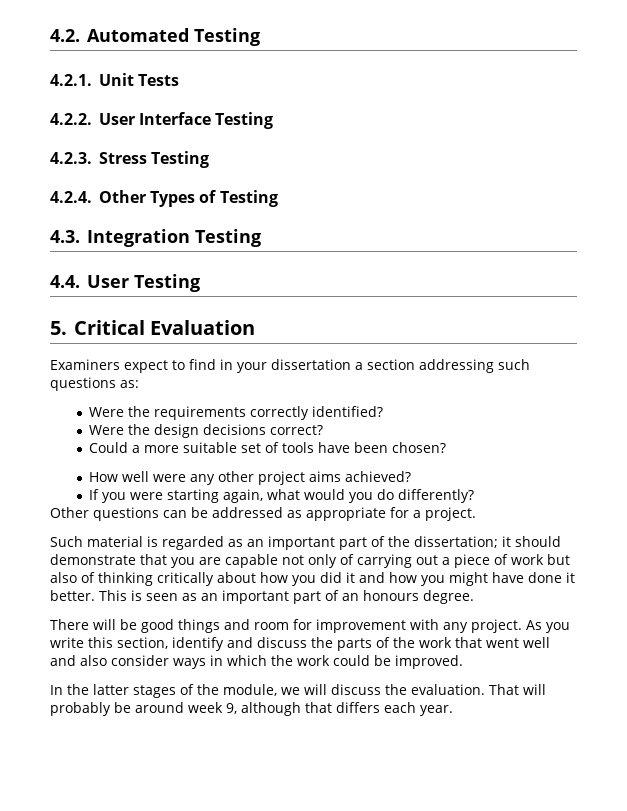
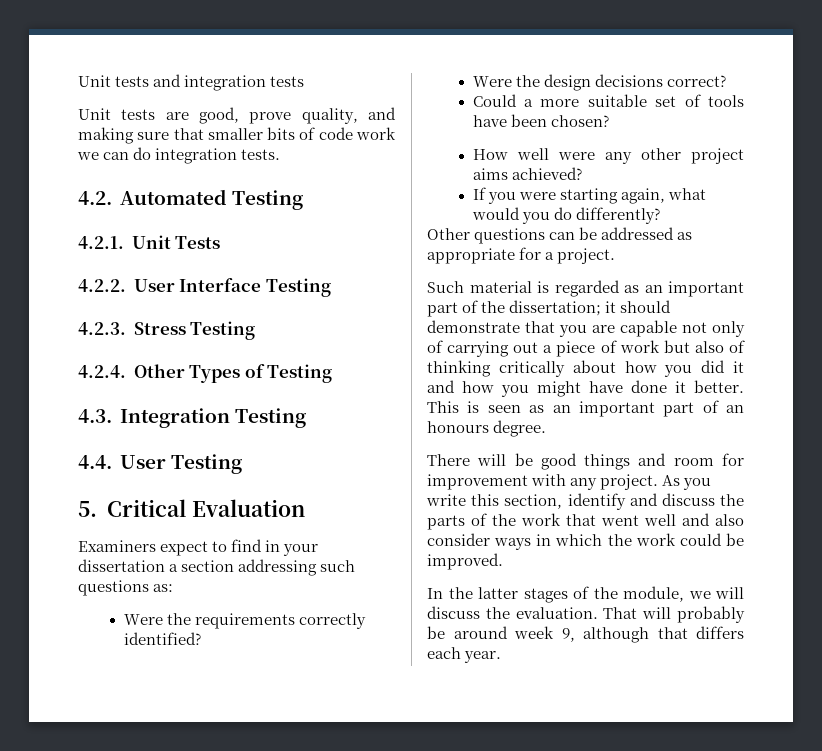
(50, 35) none -> [78,74,305,91] [78,107,396,124] [78,127,396,144] [77,147,281,164] Unit tests and integration tests // Unit tests are good, prove quality, and making sure that smaller bits of code work we can do integration tests. //

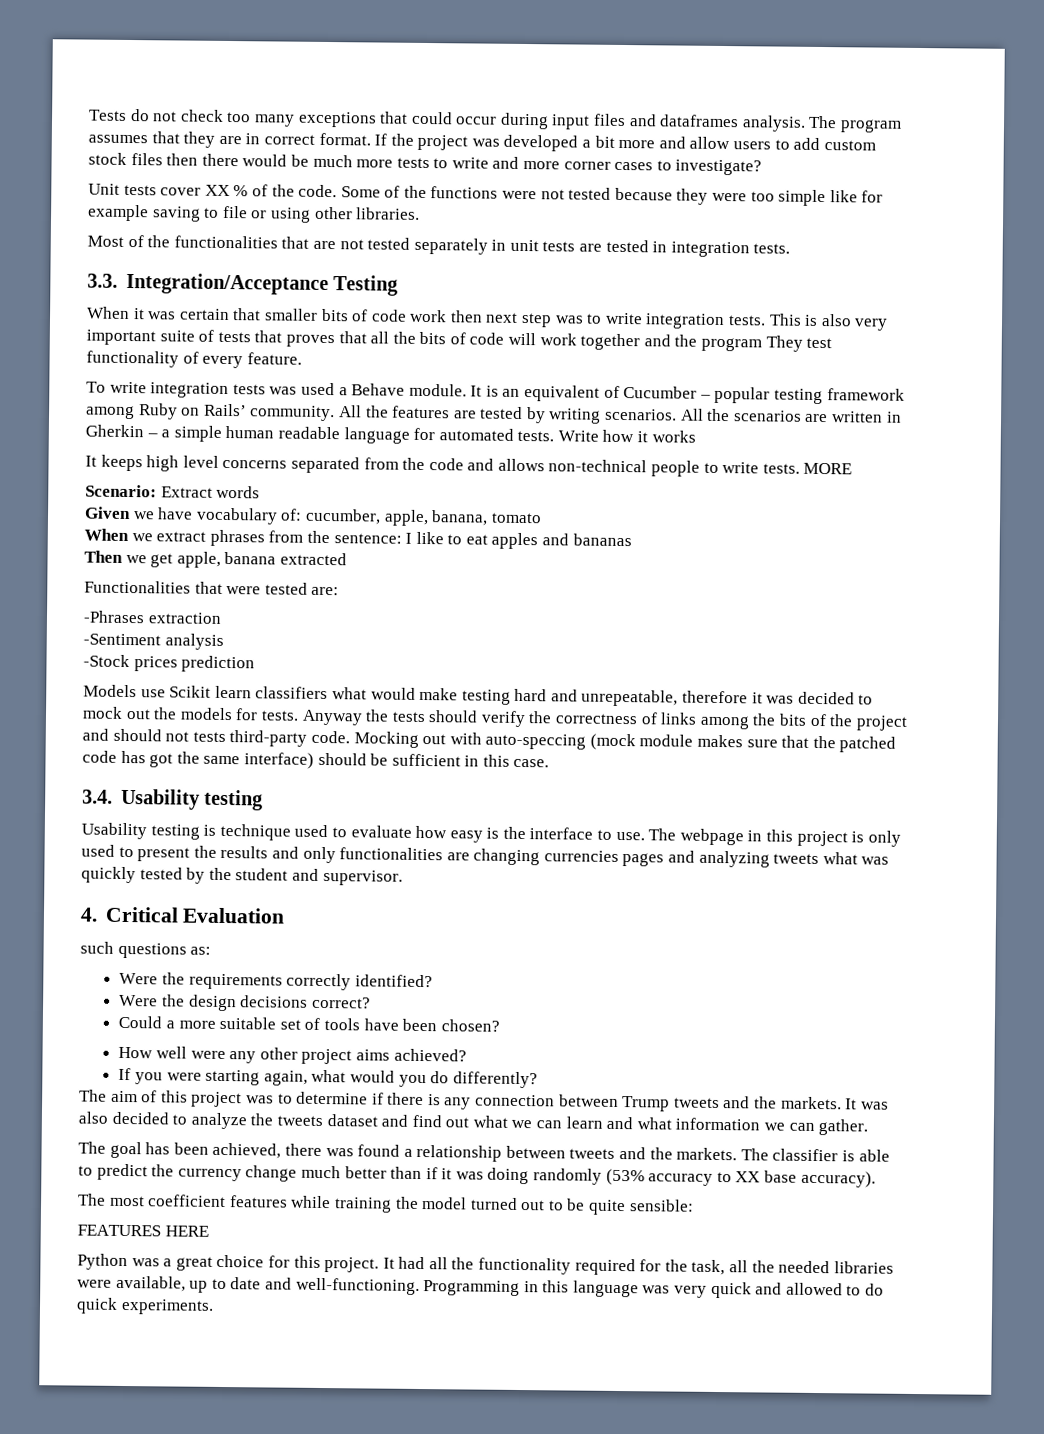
[78,74,305,91] [78,107,396,124] [78,127,170,144] Unit tests and integration tests // Unit tests are good, prove quality, and making sure -> [89,109,903,133] [88,131,876,152] [88,152,763,176] [88,183,884,207] [88,204,421,223] [87,234,791,258] [87,272,398,296] [87,306,230,321] Tests do not check too many exceptions that could occur during input files and dataframes analysis. The program assumes that they are in correct format. If the project was developed a bit more and allow users to add custom stock files then there would be much more tests to write and more corner cases to investigate? // Unit tests cover XX % of the code. Some of the functions were not tested because they were too simple like for example saving to file or using other libraries. // Most of the functionalities that are not tested separately in unit tests are tested in integration tests. // 3.3. Integration/Acceptance Testing // When it was certain
[77,147,281,164] [78,189,303,210] [78,235,221,249] [78,278,331,297] [78,321,256,340] [78,364,333,383] [78,408,306,428] [78,454,242,474] [78,499,305,517] [78,539,319,556] [78,559,318,576] we can do integration tests. // 4.2. Automated Testing // 4.2.1. Unit Tests // 4.2.2. User Interface Testing // 4.2.3. Stress Testing // 4.2.4. Other Types of Testing // 4.3. Integration Testing // 4.4. User Testing // 5. Critical Evaluation // Examiners expect to find in your dissertation a section addressing -> [449,310,889,331] [86,329,833,352] [86,350,302,369] [86,381,905,405] [85,403,902,424] [85,424,696,444] [85,454,853,477] [85,484,261,499] [84,506,542,527] [84,528,632,550] [84,550,347,568] [84,580,340,596] [83,610,222,624] [83,633,224,650] [83,654,256,673] [83,684,874,707] [82,706,908,731] [82,728,897,753] [82,750,550,769] [82,788,263,811] [81,822,901,847] [81,844,890,868] [81,866,403,886] [80,906,286,924] then next step was to write integration tests. This is also very important suite of tests that proves that all the bits of code will work together and the program They test functionality of every feature. // To write integration tests was used a Behave module. It is an equivalent of Cucumber – popular testing framework among Ruby on Rails’ community. All the features are tested by writing scenarios. All the scenarios are written in Gherkin – a simple human readable language for automated tests. Write how it works // It keeps high level concerns separated from the code and allows non-technical people to write tests. MORE // Scenario: Extract words // Given we have vocabulary of: cucumber, apple, banana, tomato // When we extract phrases from the sentence: I like to eat apples and bananas // Then we get apple, banana extracted // Functionalities that were tested are: // -Phrases extraction // -Sentiment analysis // -Stock prices prediction // Models use Scikit learn classifiers what would make testing hard and unrepeatable, therefore it was decided to mock out the models for tests. Anyway the tests should verify the correctness of links among the bits of the project and should not tests third-party code. Mocking out with auto-speccing (mock module makes sure that the patched code has got the same interface) should be sufficient in this case. // 3.4. Usability testing // Usability testing is technique used to evaluate how easy is the interface to use. The webpage in this project is only used to present the results and only functionalities are changing currencies pages and analyzing tweets what was quickly tested by the student and supervisor. // 4. Critical Evaluation //
[427,227,693,244] [427,247,616,264] [427,280,744,297] [427,300,672,317] [427,320,745,337] [427,340,745,357] [427,360,744,377] [427,380,744,397] [427,400,744,417] [427,420,547,437] [427,453,744,470] [427,474,712,490] [426,493,744,510] [427,513,744,530] [427,533,744,550] [427,553,503,570] [427,586,744,603] [427,606,745,623] [427,626,744,643] [427,647,502,663] Other questions can be addressed as appropriate for a project. // Such material is regarded as an important part of the dissertation; it should demonstrate that you are capable not only of carrying out a piece of work but also of thinking critically about how you did it and how you might have done it better. This is seen as an important part of an honours degree. // There will be good things and room for improvement with any project. As you write this section, identify and discuss the parts of the work that went well and also consider ways in which the work could be improved. // In the latter stages of the module, we will discuss the evaluation. That will probably be around week 9, although that differs each year. -> [79,1089,889,1112] [78,1111,869,1136] [78,1141,890,1162] [78,1163,876,1188] [78,1193,694,1216] [77,1224,209,1237] [77,1253,894,1276] [77,1275,885,1299] [76,1297,214,1315] The aim of this project was to determine if there is any connection between Trump tweets and the markets. It was also decided to analyze the tweets dataset and find out what we can learn and what information we can gather. // The goal has been achieved, there was found a relationship between tweets and the markets. The classifier is able to predict the currency change much better than if it was doing randomly (53% accuracy to XX base accuracy). // The most coefficient features while training the model turned out to be quite sensible: // FEATURES HERE // Python was a great choice for this project. It had all the functionality required for the task, all the needed libraries were available, up to date and well-functioning. Programming in this language was very quick and allowed to do quick experiments.

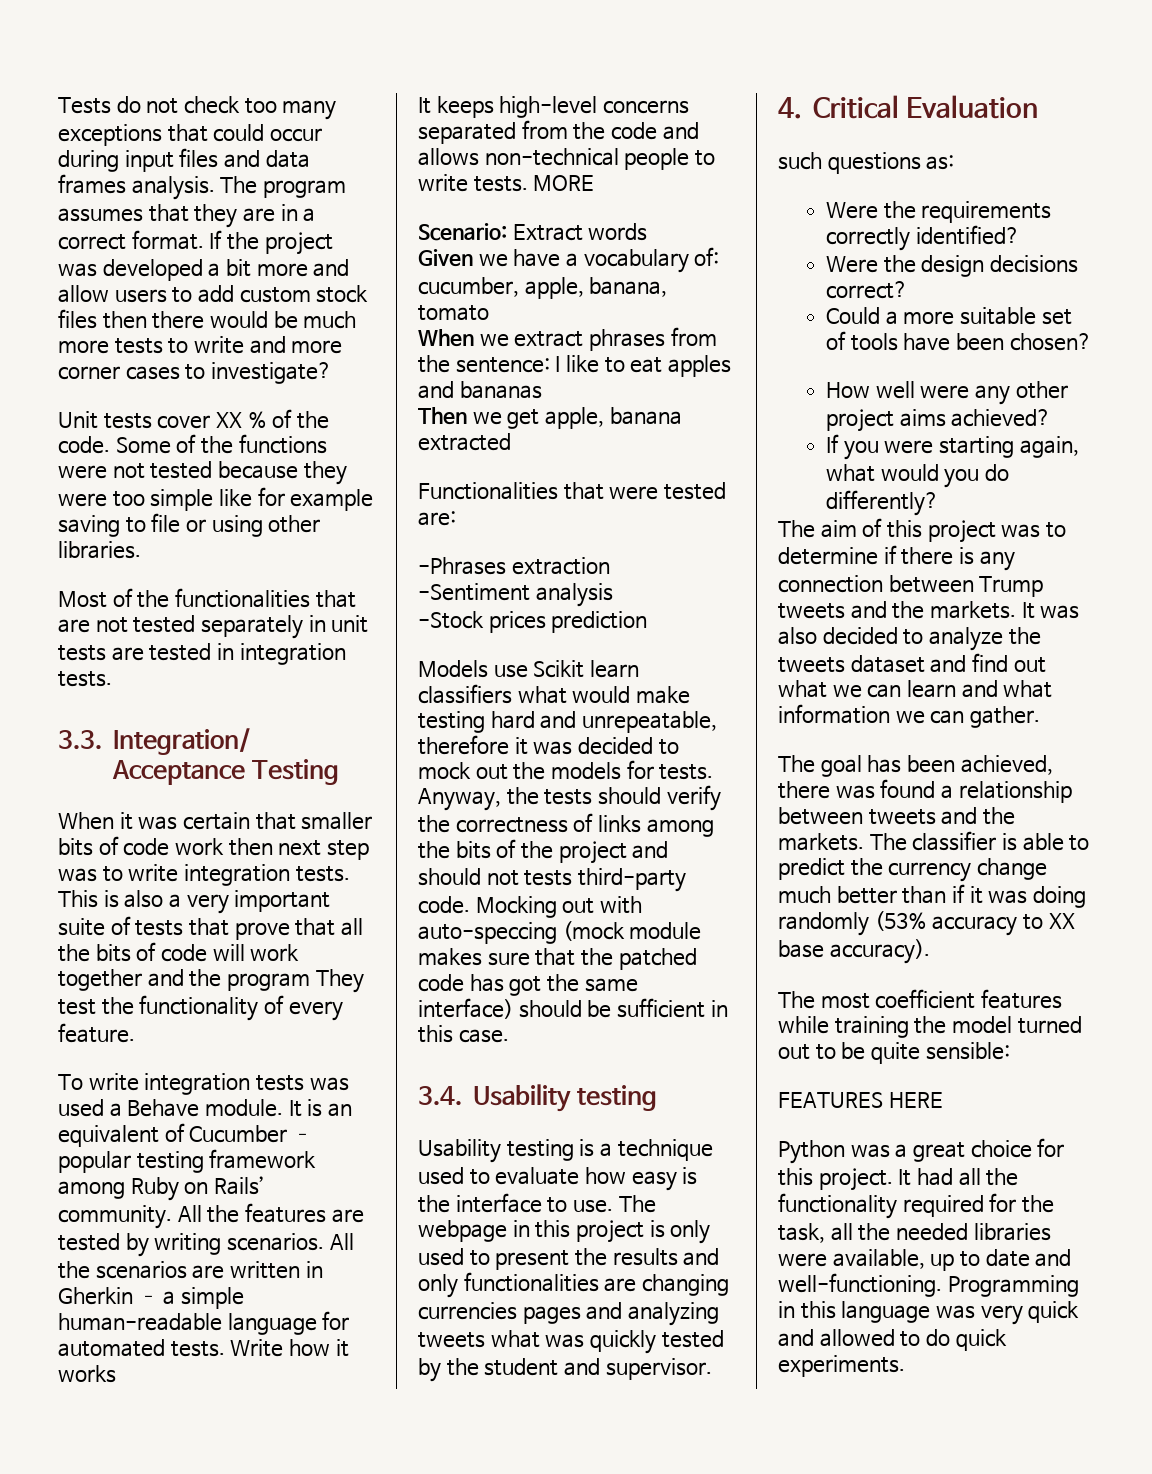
[659,114,740,128] dataframes -> [265,150,310,168] [58,174,126,194] data frames
(261, 139) none -> [303,208,316,222] a
(852, 320) none -> [169,894,182,908] a
[285,334,335,348] proves -> [234,922,290,940] prove
(833, 343) none -> [101,997,134,1015] the
[225,425,340,440] human readable -> [58,1313,222,1331] human-readable
[146,455,219,472] high level -> [499,96,598,118] high-level
(194, 513) none -> [566,253,579,267] a
[301,709,363,726] Anyway -> [418,788,501,811] Anyway,
(217, 830) none -> [600,1143,613,1157] a

